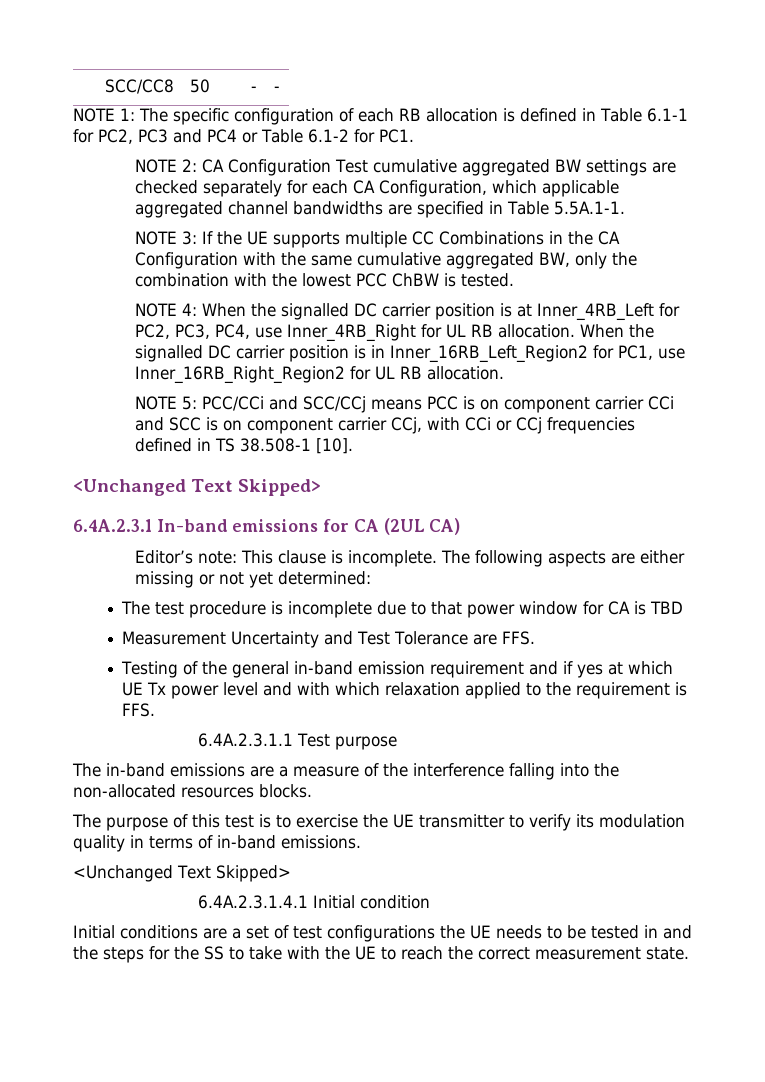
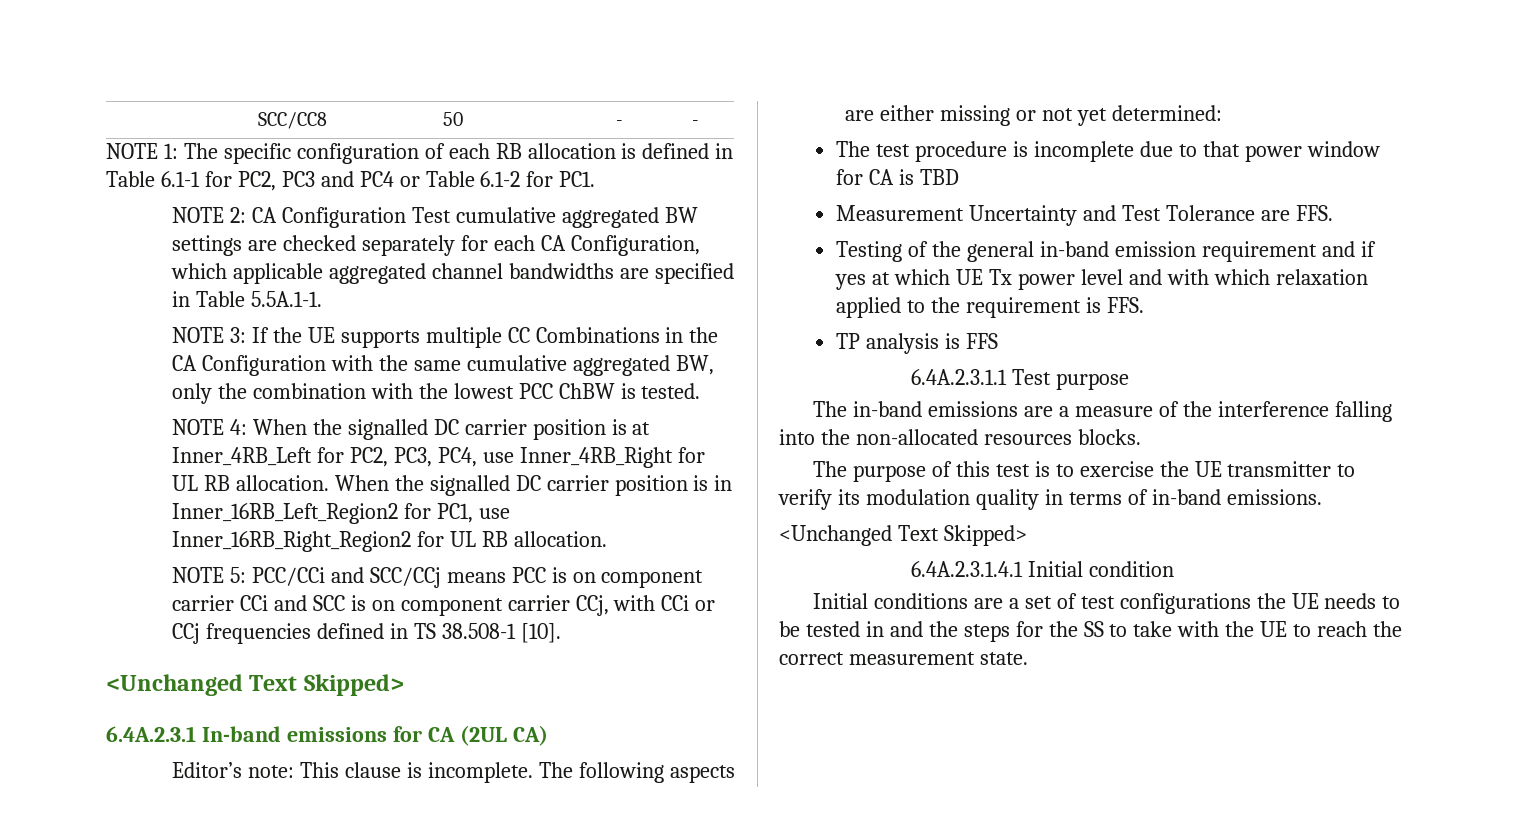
(156, 710) none -> [836,333,999,354] // TP analysis is FFS

